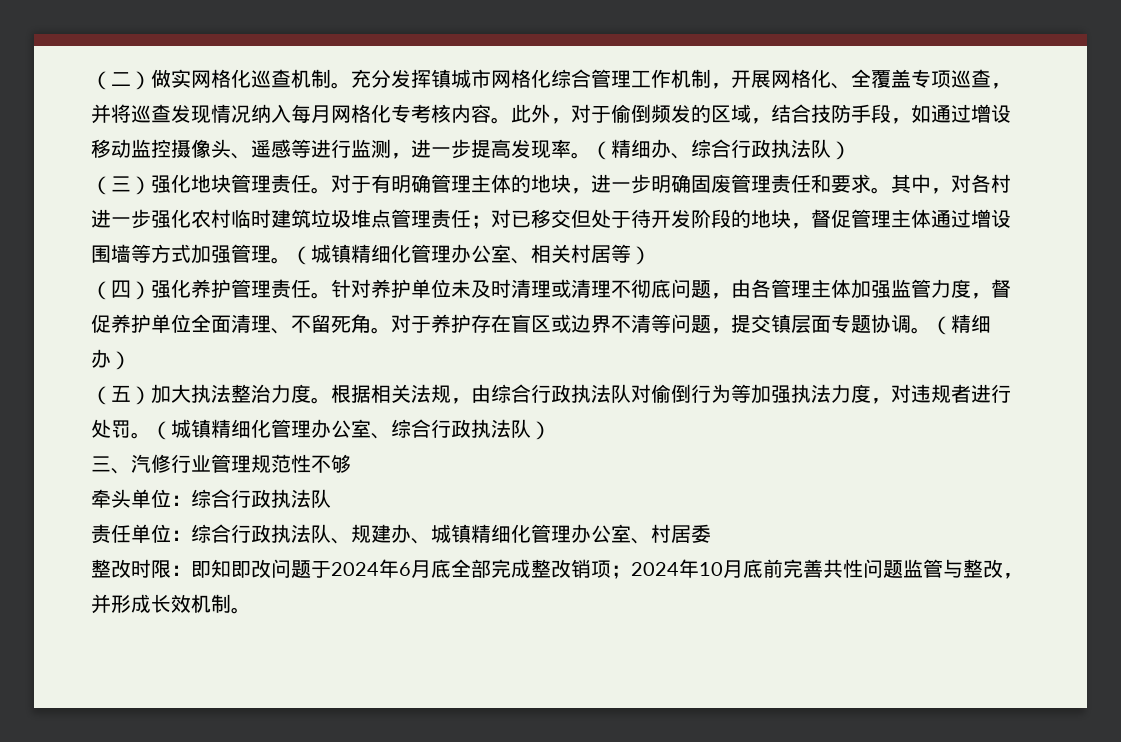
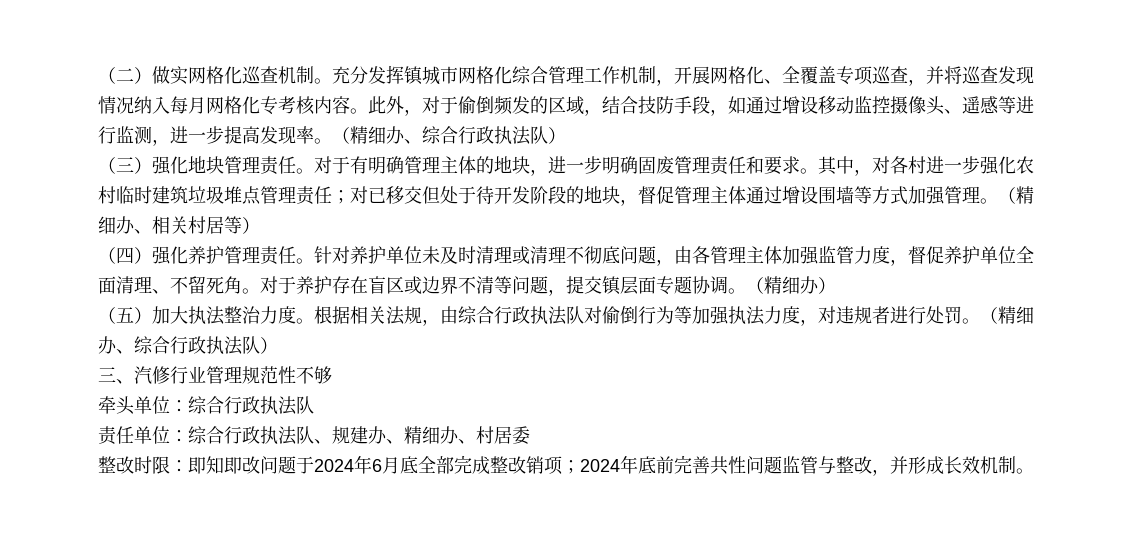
[311,244,511,263] 城镇精细化管理办公室 -> [1016,186,1034,204] [98,216,135,234] 精细办
[171,419,371,438] 城镇精细化管理办公室 -> [998,306,1034,324] [98,336,117,354] 精细办
[431,524,631,543] 城镇精细化管理办公室 -> [404,426,459,444] 精细办
[699,560,743,578] 10月 -> (638, 464) none

